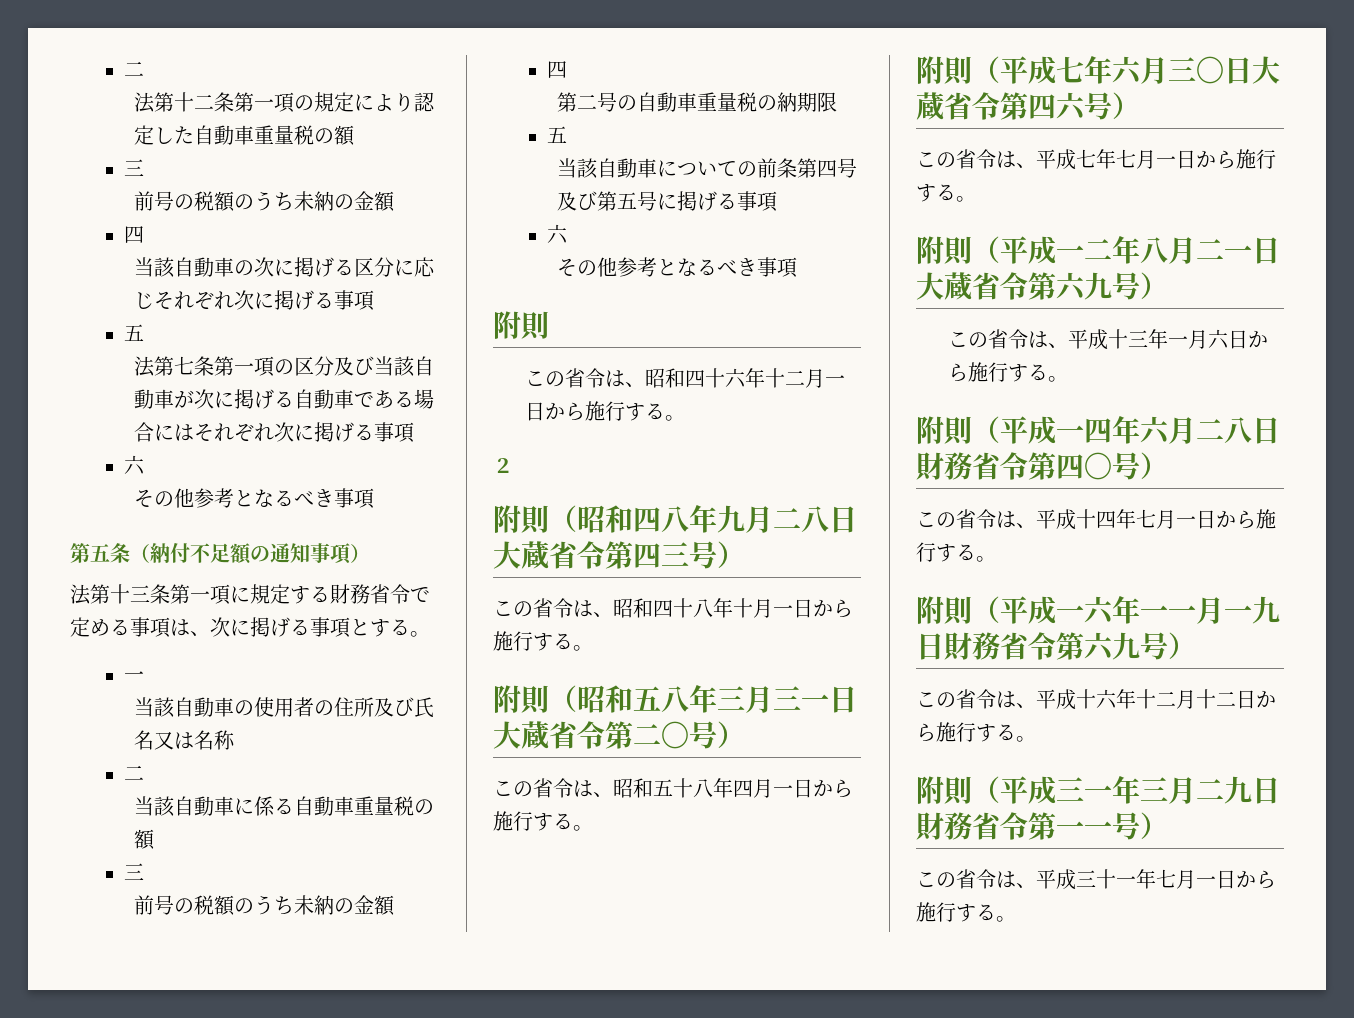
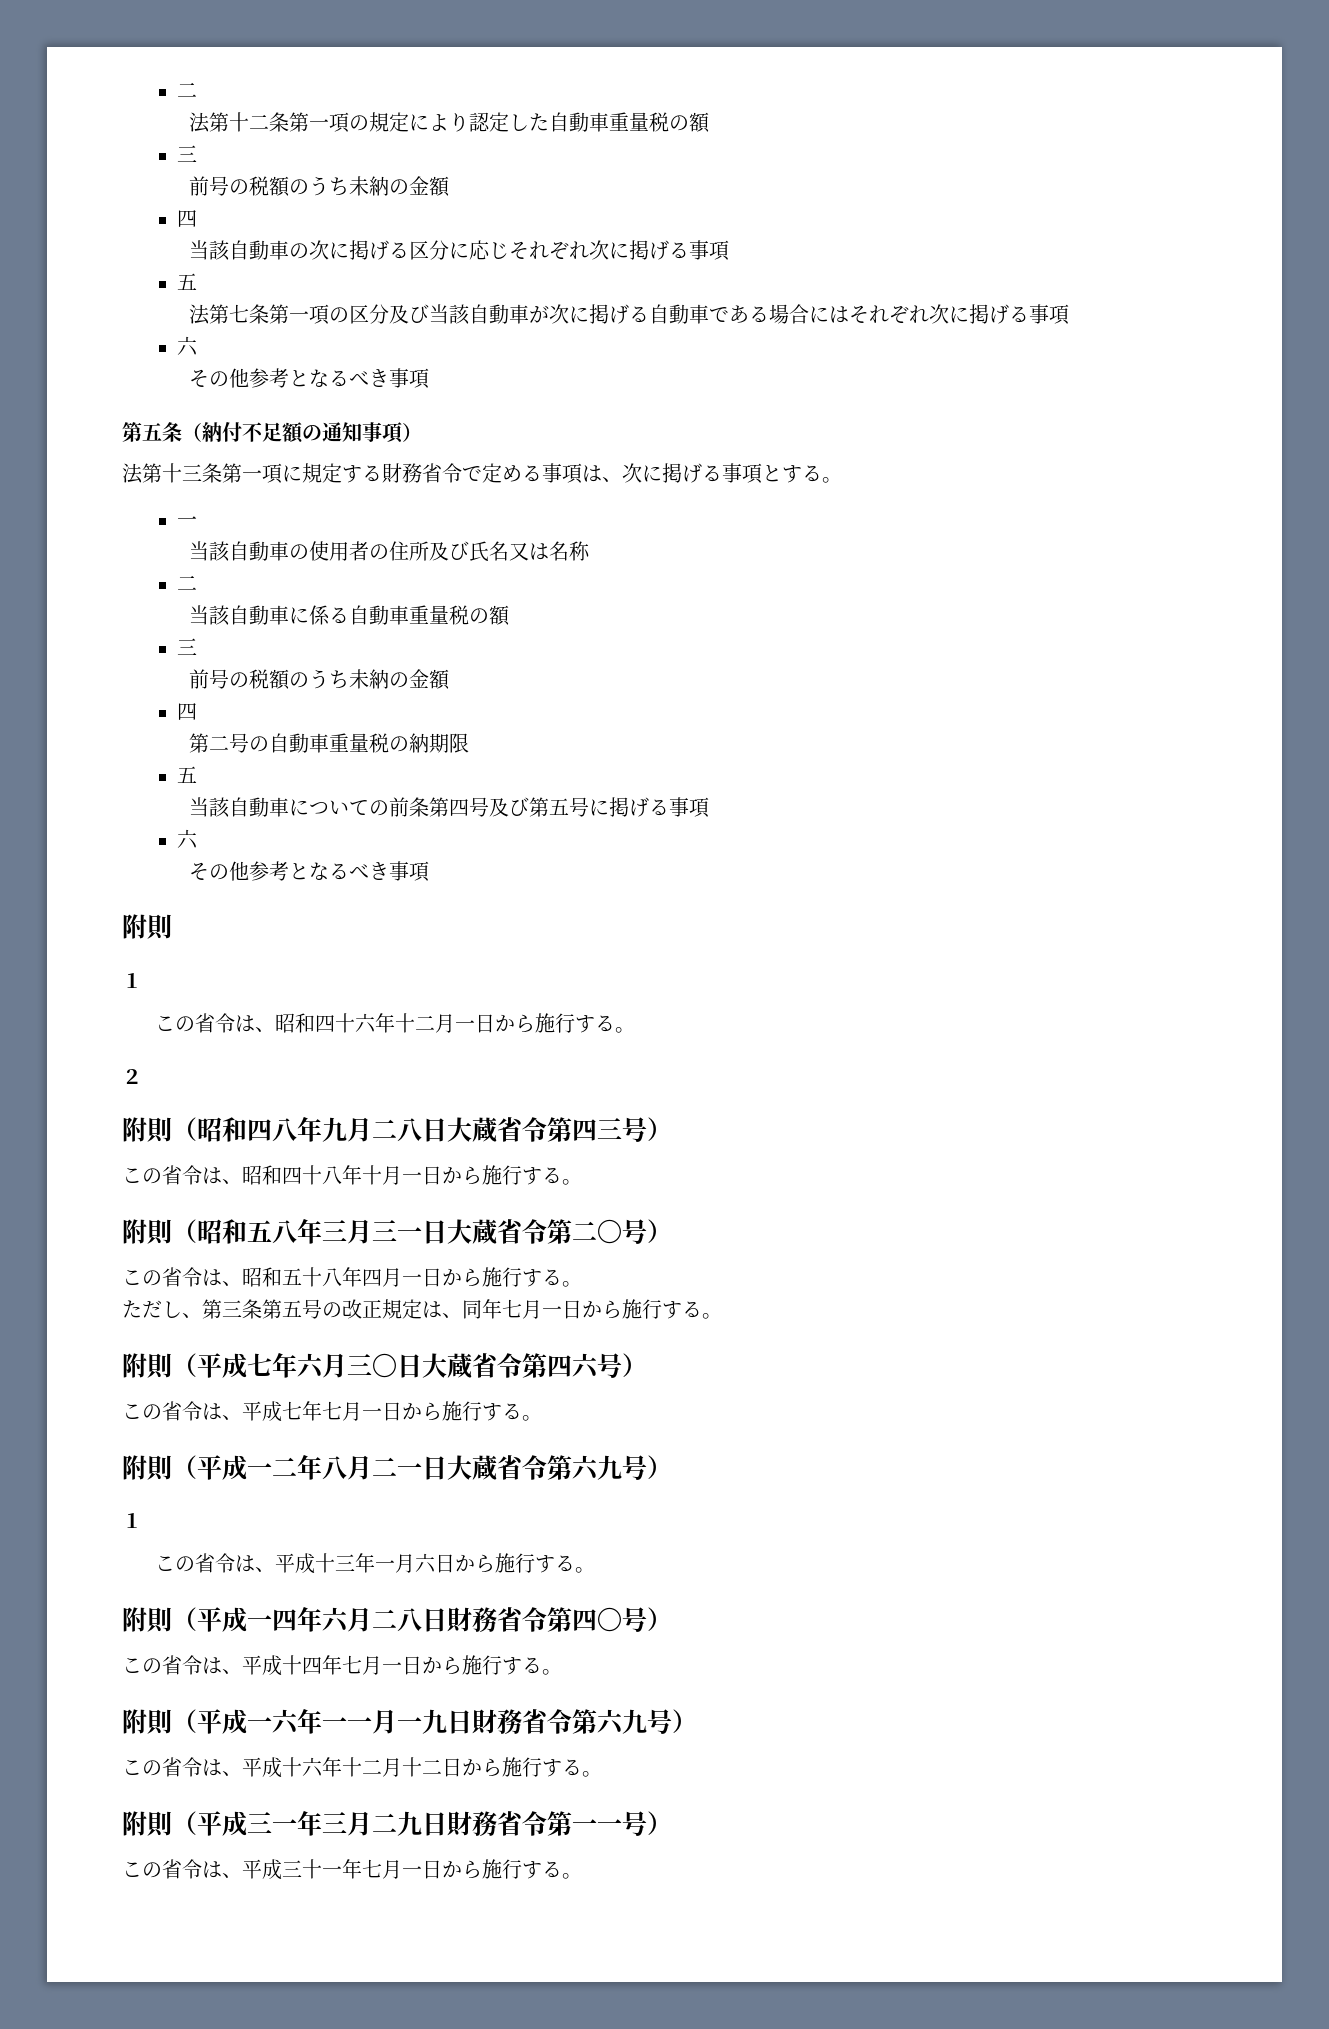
(549, 325) none -> [122,973,142,988] // １
(593, 828) none -> [122,1299,722,1319] // ただし、第三条第五号の改正規定は、同年七月一日から施行する。
(1168, 285) none -> [122,1513,142,1528] // １

